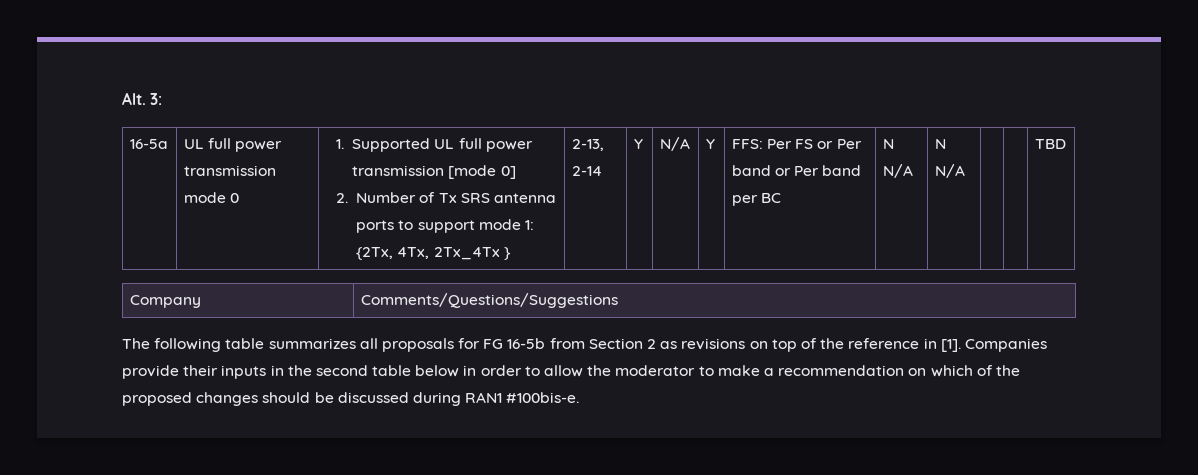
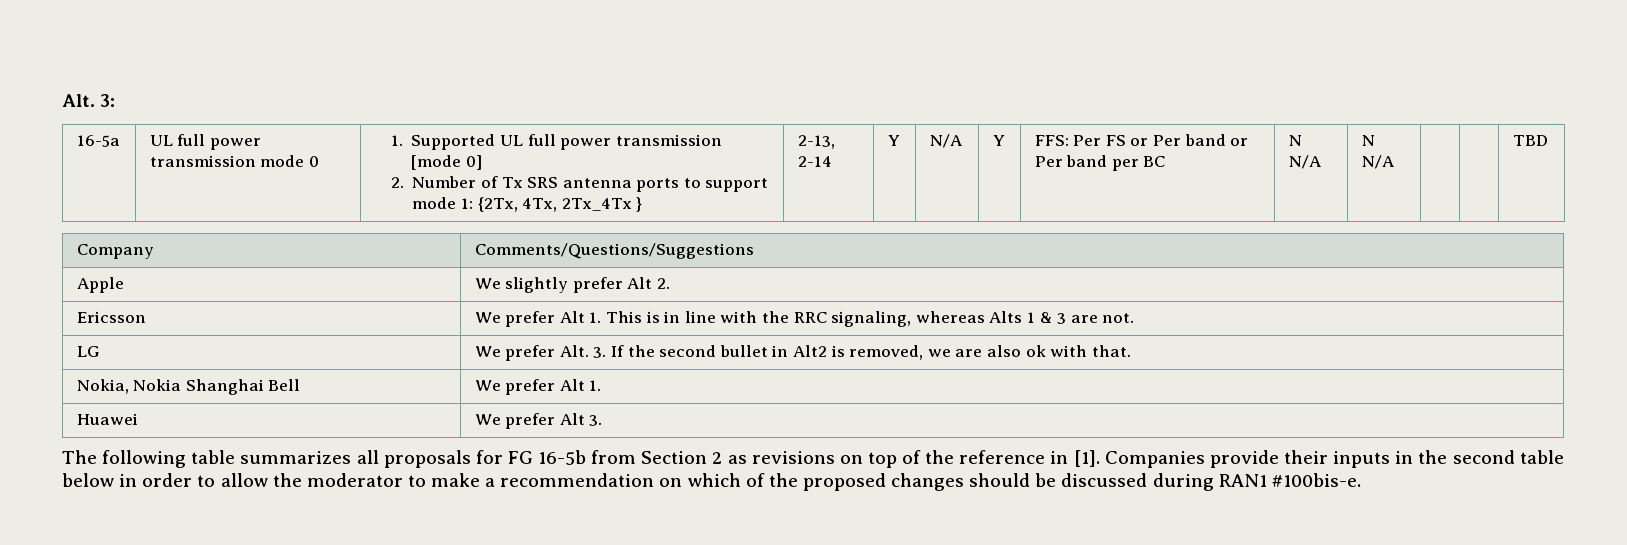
(618, 300) none -> [76,277,124,293] [474,277,671,293] [76,311,146,323] [474,311,1135,327] [76,346,100,357] [474,345,1131,361] [76,379,301,395] [474,379,602,395] [76,413,138,425] [474,413,603,429] // Apple | We slightly prefer Alt 2. // Ericsson | We prefer Alt 1. This is in line with the RRC signaling, whereas Alts 1 & 3 are not. // LG | We prefer Alt. 3. If the second bullet in Alt2 is removed, we are also ok with that. // Nokia, Nokia Shanghai Bell | We prefer Alt 1. // Huawei | We prefer Alt 3.

